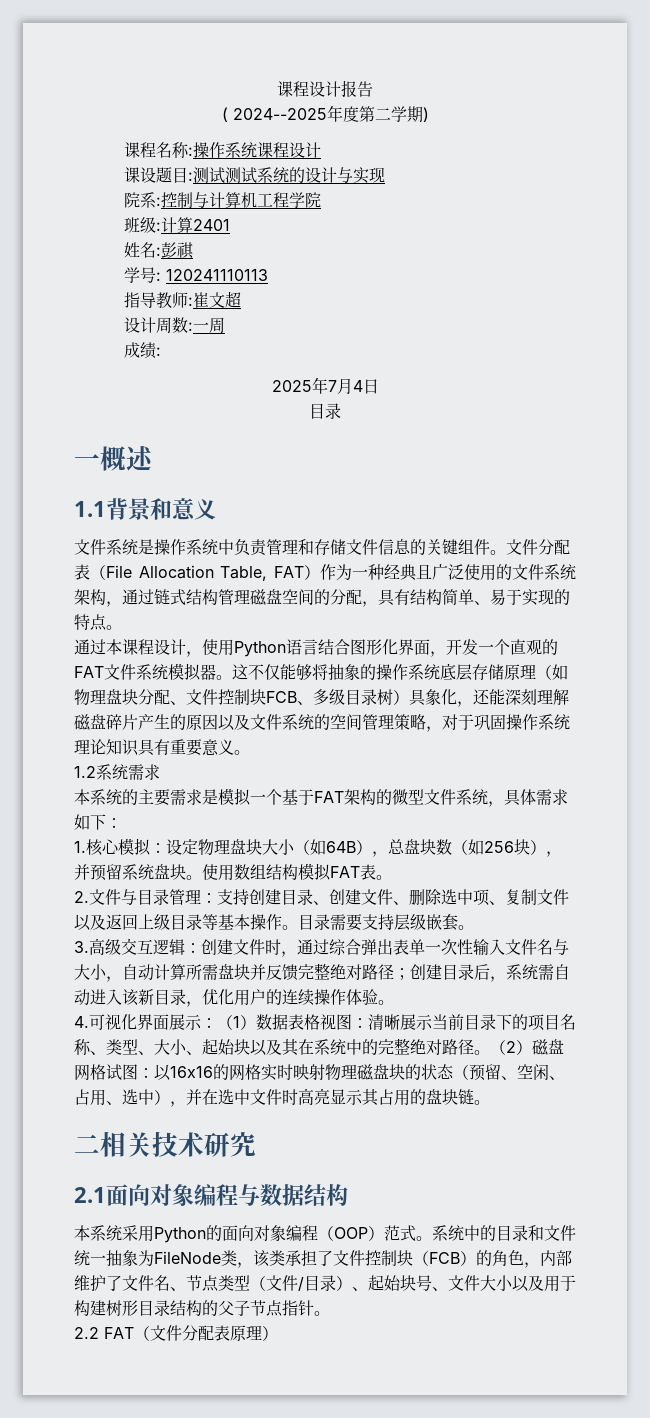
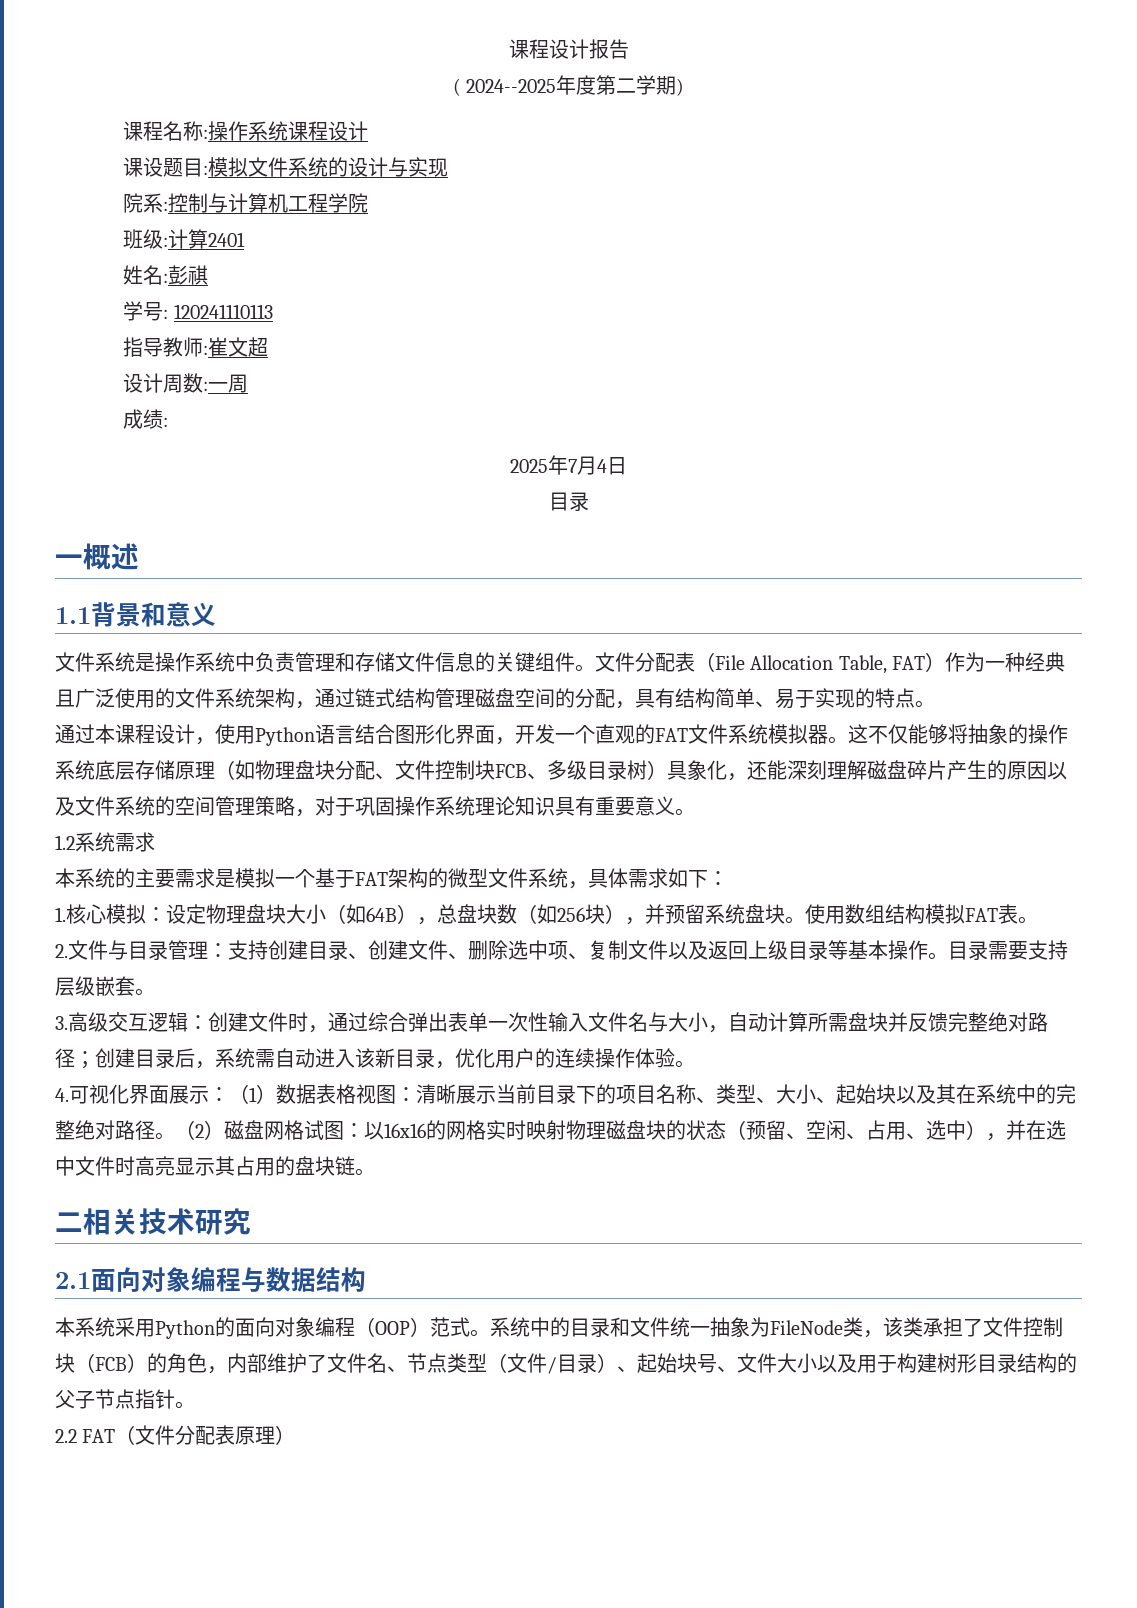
[193,167,258,183] 测试测试 -> [208,157,289,177] 模拟文件

